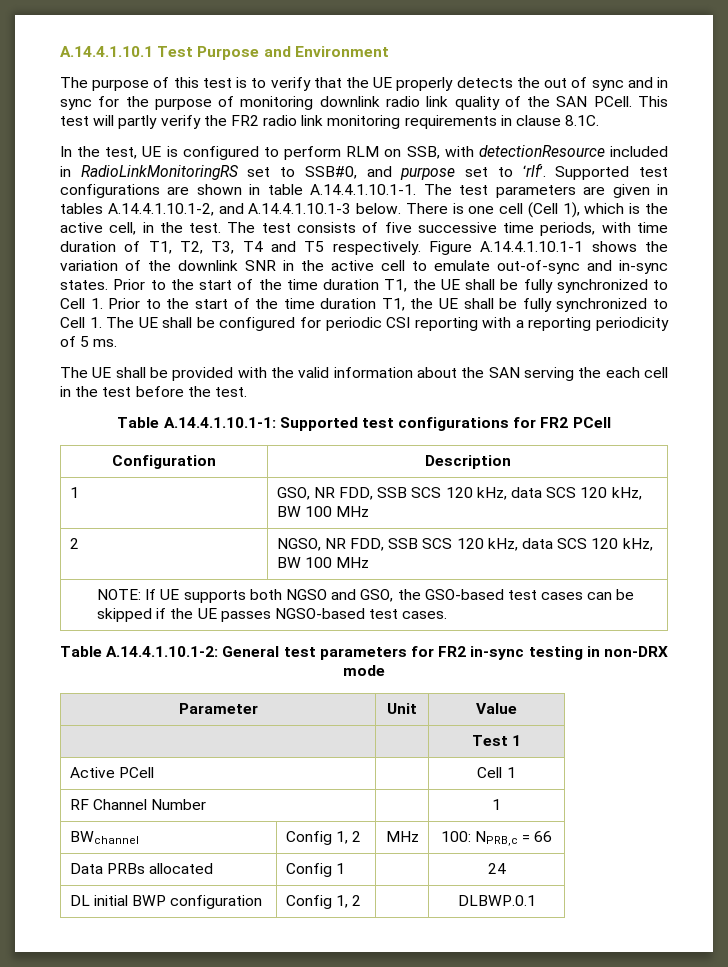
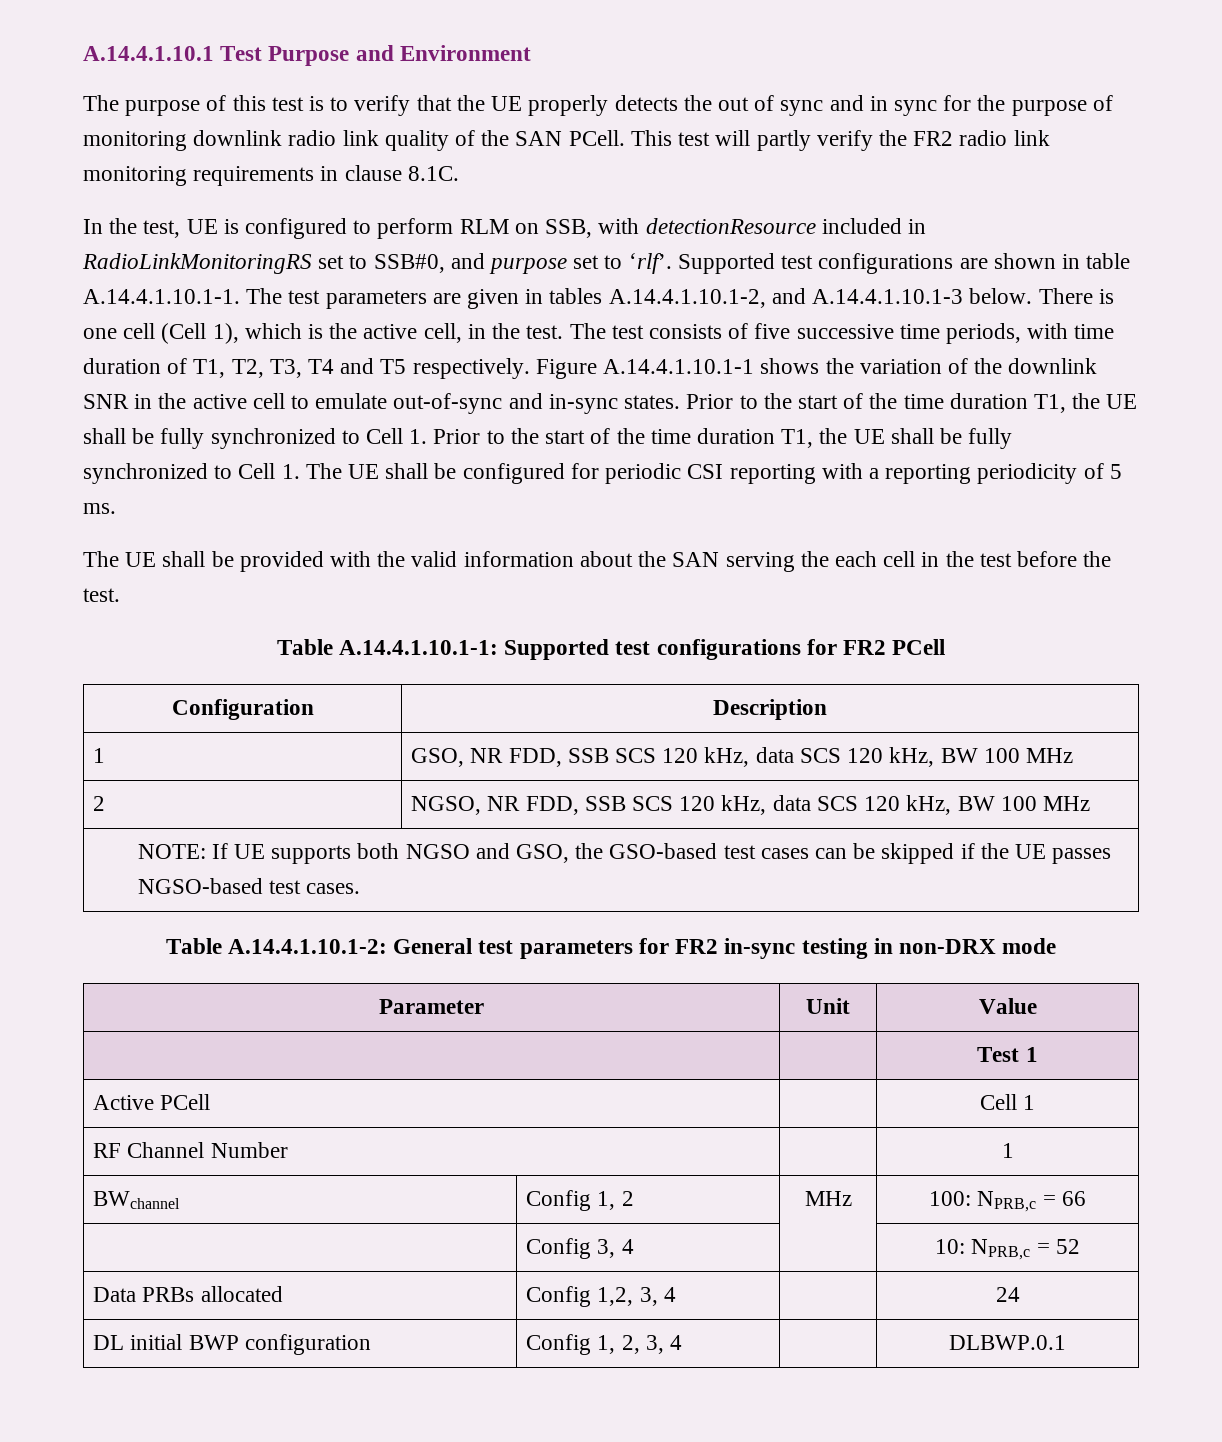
(553, 836) none -> [526,1238,634,1259] [935,1239,1080,1260] // | Config 3, 4 | | 10: NPRB,c = 52
[335,863,345,874] 1 -> [597,1287,676,1306] 1,2, 3, 4
[352,895,362,906] 2 -> [621,1335,683,1354] 2, 3, 4

